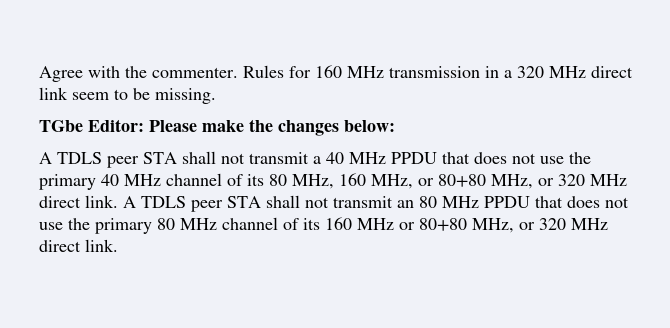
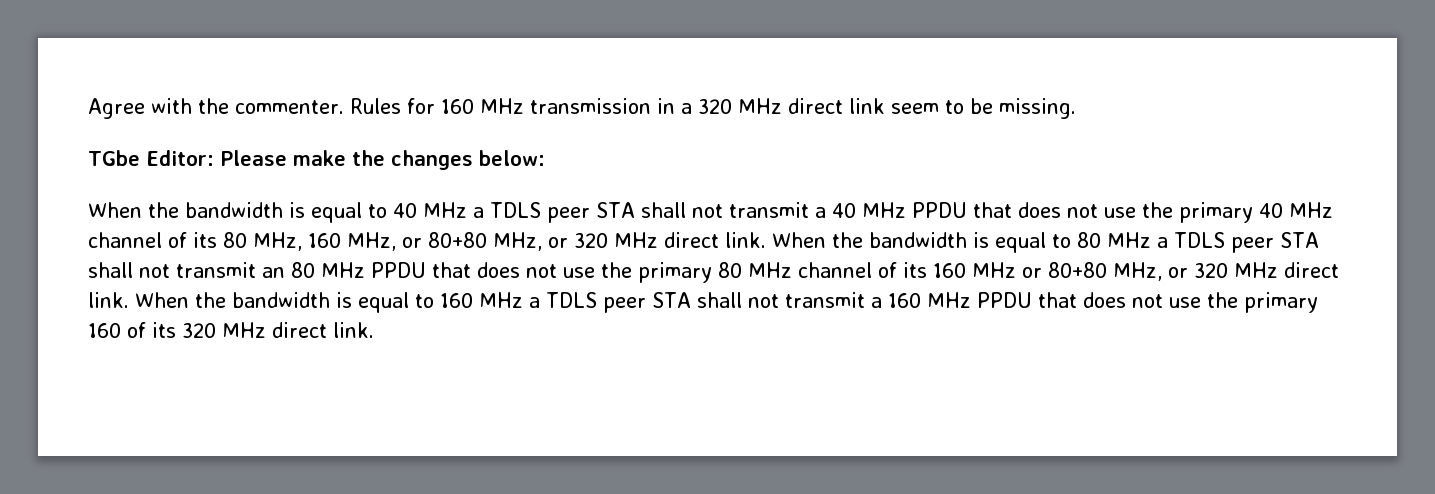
[39,152,52,164] A -> [88,202,484,223] When the bandwidth is equal to 40 MHz a
[123,196,136,208] A -> [772,232,1168,253] When the bandwidth is equal to 80 MHz a
(118, 245) none -> [135,292,1318,313] [88,322,374,338] When the bandwidth is equal to 160 MHz a TDLS peer STA shall not transmit a 160 MHz PPDU that does not use the primary 160 of its 320 MHz direct link.

